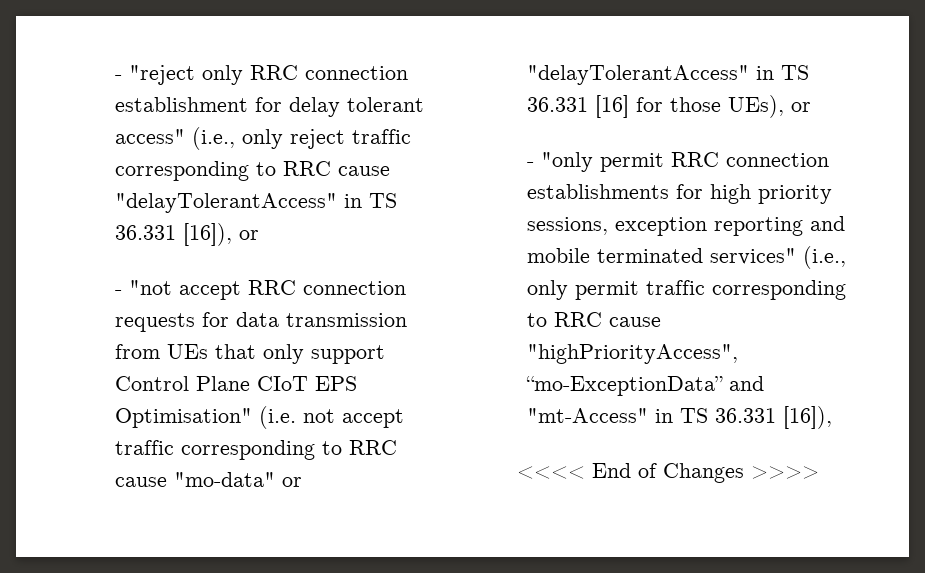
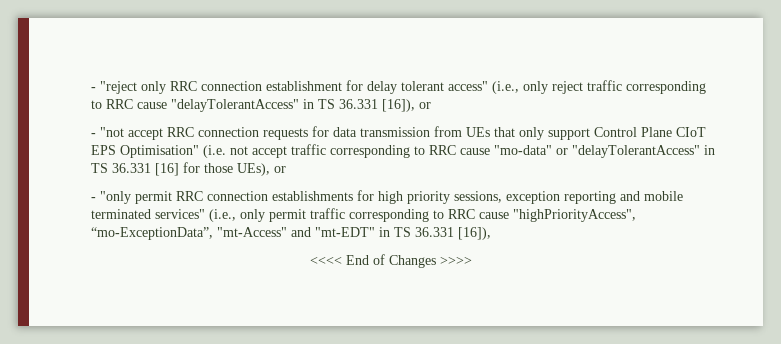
[526,376,765,396] [527,408,649,423] “mo-ExceptionData” and "mt-Access" -> [91,227,376,240] “mo-ExceptionData”, "mt-Access" and "mt-EDT"

